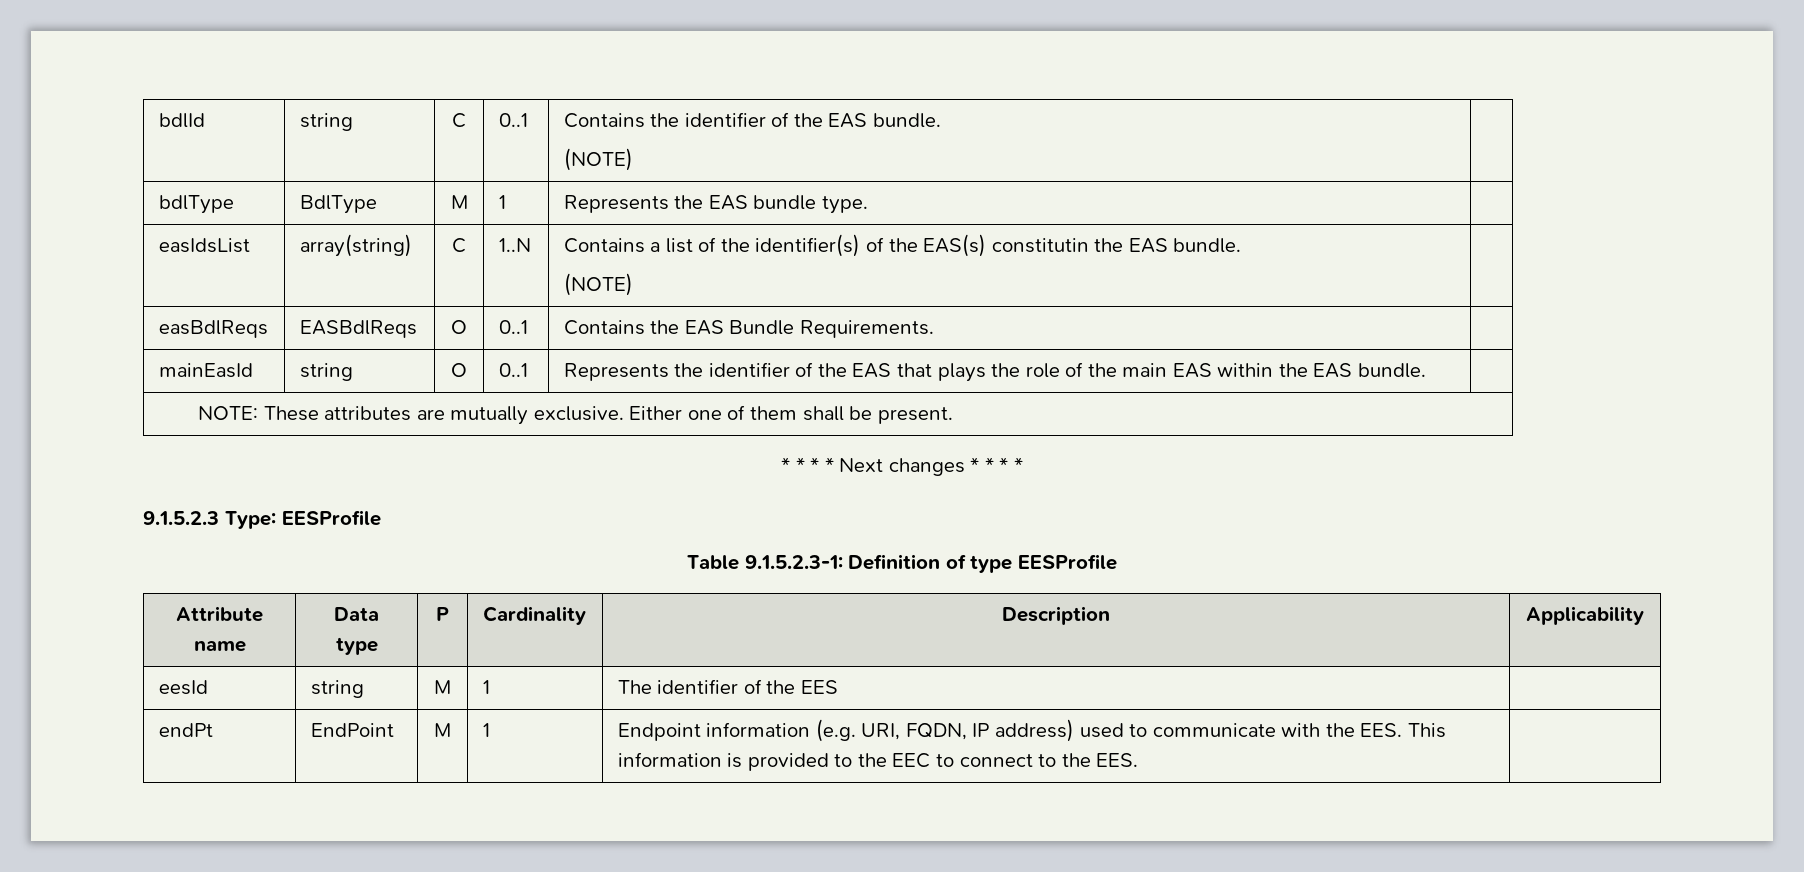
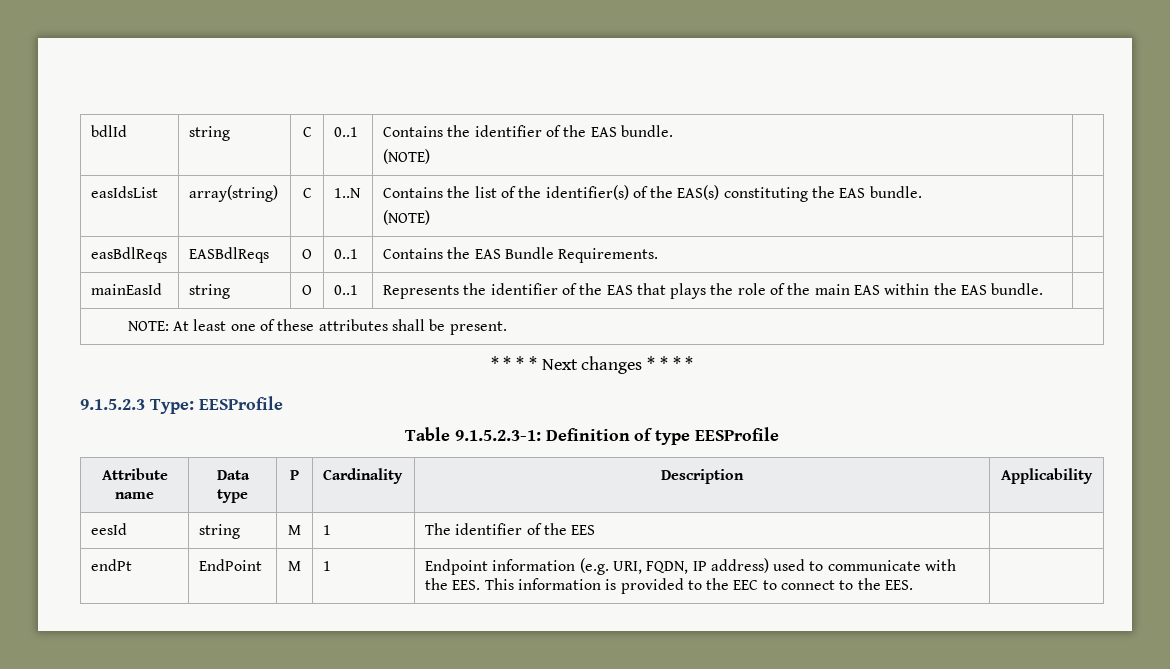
[158,195,234,214] [299,195,377,214] [450,195,468,209] [498,195,506,209] [563,195,868,214] // bdlType | BdlType | M | 1 | Represents the EAS bundle type. | -> (430, 156) none
[650,242,661,252] a -> [447,186,471,198] the
[991,238,1089,253] constitutin -> [723,187,808,202] constituting
[263,405,798,425] These attributes are mutually exclusive. Either one of them -> [173,319,388,331] At least one of these attributes

